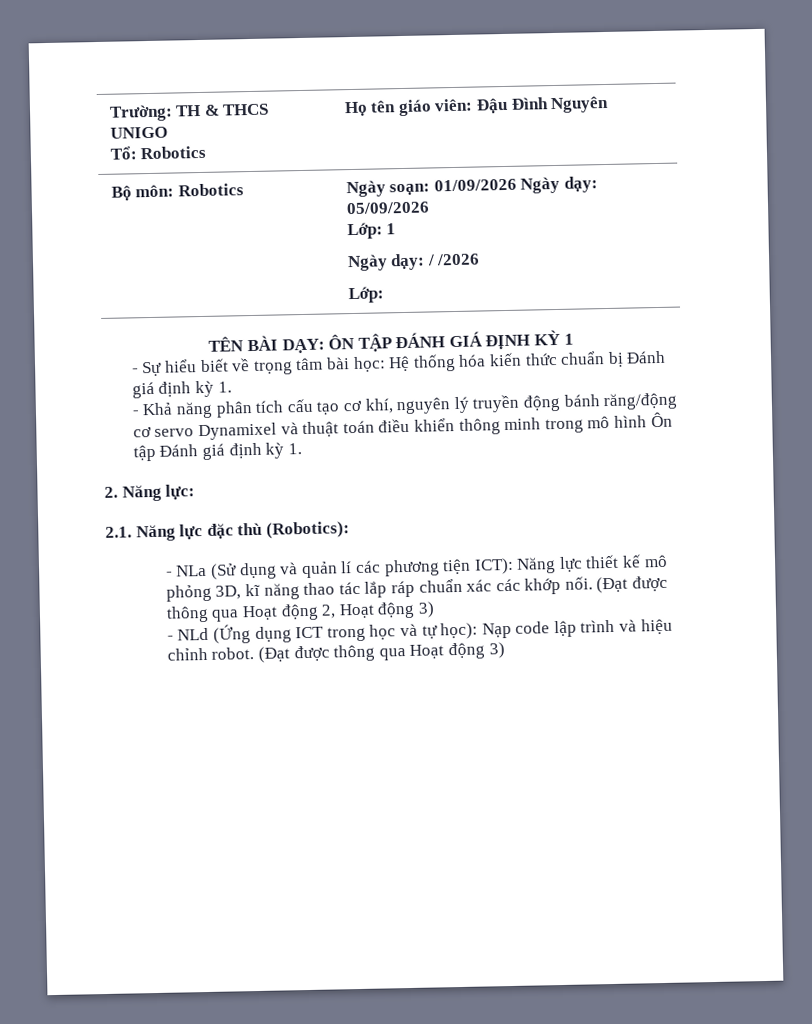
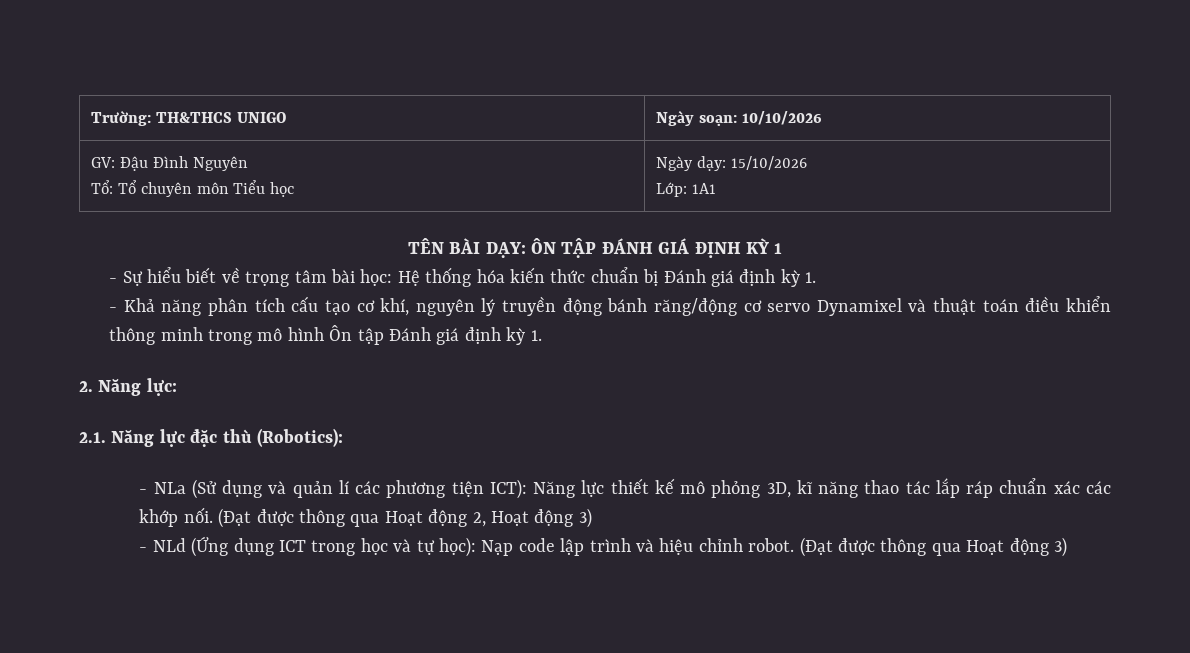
[175,103,270,117] [109,126,168,139] [109,145,207,160] [343,95,610,117] [110,183,244,201] [345,176,598,198] [345,201,430,215] [346,222,397,240] [346,253,481,272] [347,286,384,304] TH & THCS UNIGO // Tổ: Robotics | Họ tên giáo viên: Đậu Đình Nguyên // Bộ môn: Robotics | Ngày soạn: 01/09/2026 Ngày dạy: 05/09/2026 // Lớp: 1 // Ngày dạy: / /2026 // Lớp: -> [155,112,286,123] [655,110,822,126] [90,156,248,171] [90,180,295,197] [655,156,807,171] [655,182,716,197] TH&THCS UNIGO | Ngày soạn: 10/10/2026 // GV: Đậu Đình Nguyên // Tổ: Tổ chuyên môn Tiểu học | Ngày dạy: 15/10/2026 // Lớp: 1A1

